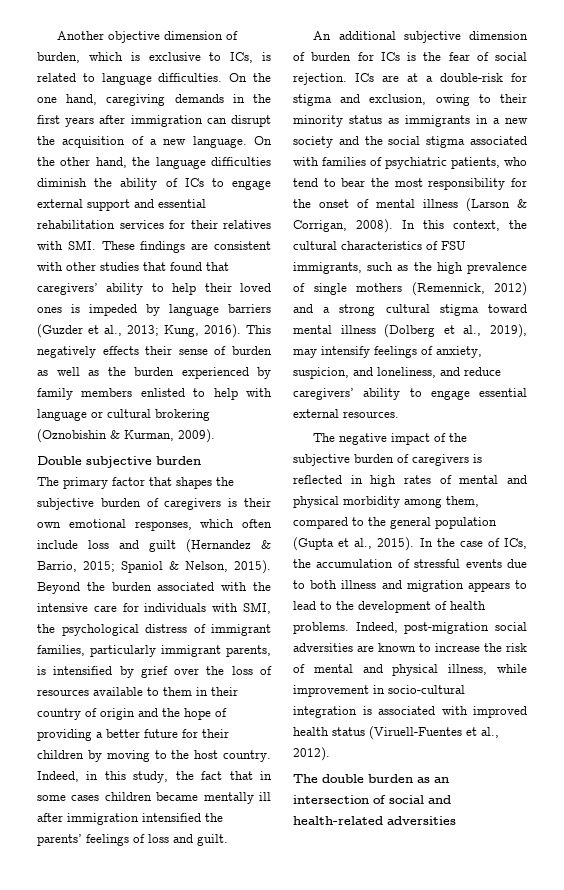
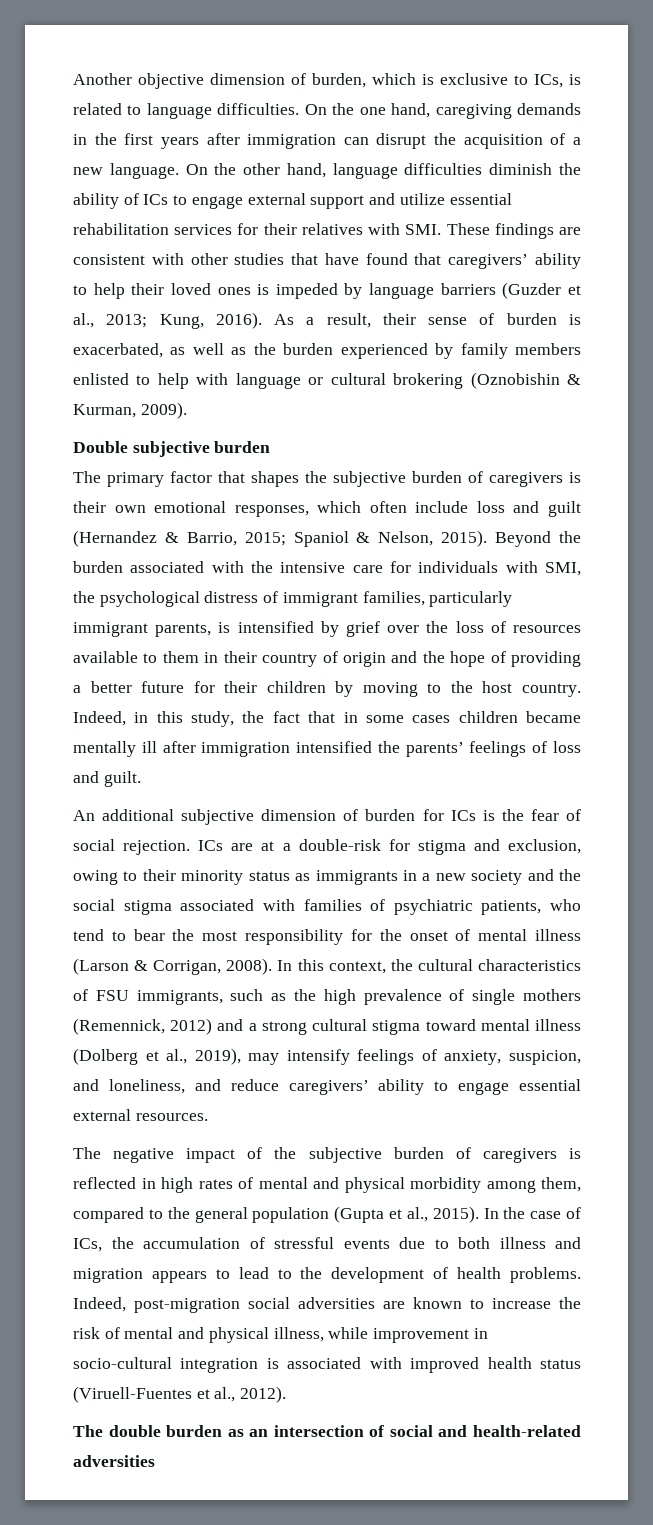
[132,157,151,166] the -> (326, 170) none
(154, 203) none -> [399,193,445,205] utilize
(166, 266) none -> [324,253,359,265] have
[246,325,271,334] [37,346,139,358] This negatively effects -> [274,313,371,328] As a result,
(272, 350) none -> [569,314,581,325] [73,343,163,358] is exacerbated,

